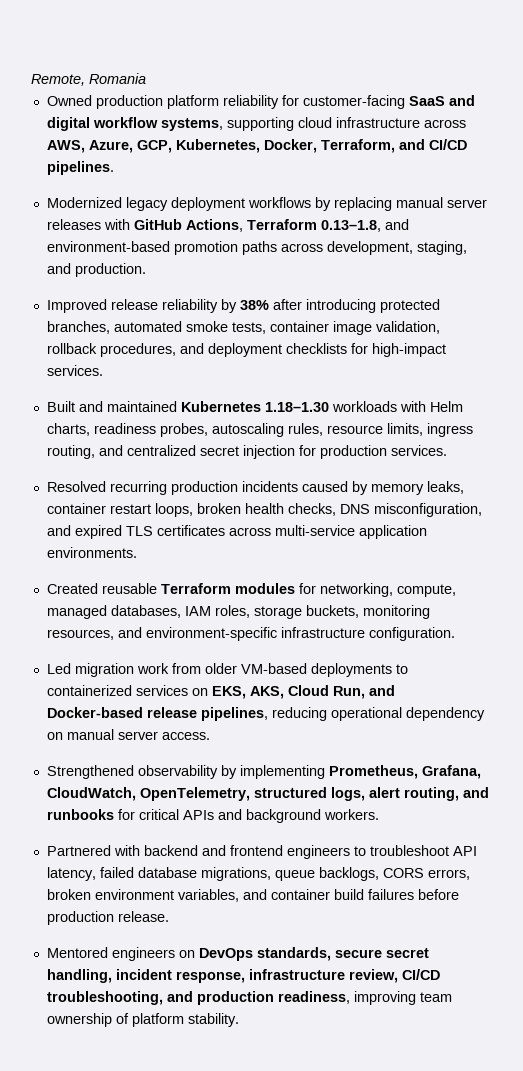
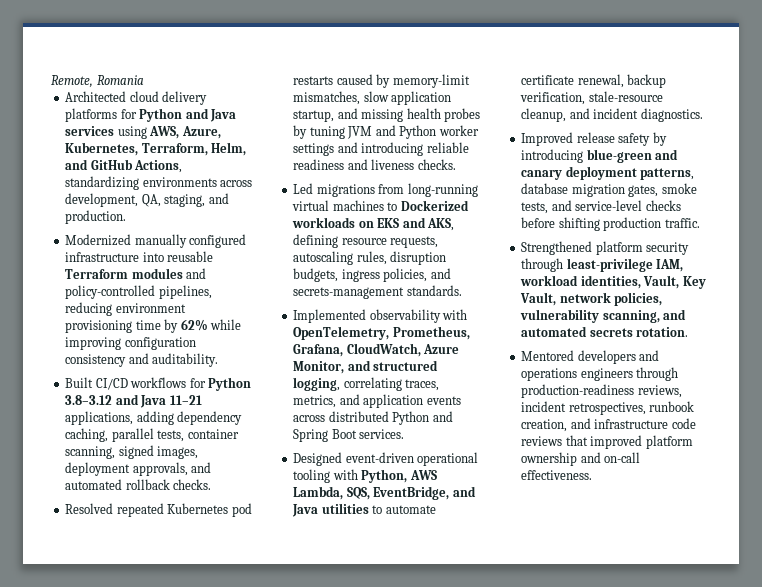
[46,95,475,109] [46,117,466,131] [46,139,467,153] [46,161,114,175] [46,197,487,211] [46,219,409,232] [46,241,277,255] Owned production platform reliability for customer-facing SaaS and digital workflow systems, supporting cloud infrastructure across AWS, Azure, GCP, Kubernetes, Docker, Terraform, and CI/CD pipelines. // Modernized legacy deployment workflows by replacing manual server releases with GitHub Actions, Terraform 0.13–1.8, and environment-based promotion paths -> [65,91,208,105] [65,108,237,122] [65,126,221,139] [65,142,247,156] [65,159,183,173] [65,176,217,190] Architected cloud delivery platforms for Python and Java services using AWS, Azure, Kubernetes, Terraform, Helm, and GitHub Actions, standardizing environments
(413, 248) none -> [141,194,161,207] QA,
[46,299,440,313] [46,321,440,335] [46,343,446,357] [46,365,103,376] [46,401,463,412] [46,423,473,437] [46,445,447,459] [46,481,464,495] [46,503,482,517] [46,525,427,539] [46,547,137,558] [46,583,456,597] [46,605,430,619] [46,627,455,641] [46,663,408,677] [46,685,395,699] [46,707,485,721] [46,729,210,740] [46,765,481,779] [46,787,489,801] [46,809,379,823] [46,845,477,859] [46,867,470,881] [46,889,459,902] [46,911,169,925] [46,947,429,961] [46,969,440,983] [46,991,452,1005] [46,1013,239,1027] Improved release reliability by 38% after introducing protected branches, automated smoke tests, container image validation, rollback procedures, and deployment checklists for high-impact services. // Built and maintained Kubernetes 1.18–1.30 workloads with Helm charts, readiness probes, autoscaling rules, resource limits, ingress routing, and centralized secret injection for production services. // Resolved recurring production incidents caused by memory leaks, container restart loops, broken health checks, DNS misconfiguration, and expired TLS certificates across multi-service application environments. // Created reusable Terraform modules for networking, compute, managed databases, IAM roles, storage buckets, monitoring resources, and environment-specific infrastructure configuration. // Led migration work from older VM-based deployments to containerized services on EKS, AKS, Cloud Run, and Docker-based release pipelines, reducing operational dependency on manual server access. // Strengthened observability by implementing Prometheus, Grafana, CloudWatch, OpenTelemetry, structured logs, alert routing, and runbooks for critical APIs and background workers. // Partnered with backend and frontend engineers to troubleshoot API latency, failed database migrations, queue backlogs, CORS errors, broken environment variables, and container build failures before production release. // Mentored engineers on DevOps standards, secure secret handling, incident response, infrastructure review, CI/CD troubleshooting, and production readiness, improving team ownership of platform stability. -> [65,234,247,248] [65,251,214,262] [65,268,207,279] [65,285,212,299] [65,302,186,316] [65,319,242,333] [65,337,196,350] [65,353,219,367] [65,377,252,391] [65,394,202,408] [65,411,243,425] [65,428,239,442] [65,445,199,459] [65,462,212,476] [65,479,212,490] [65,503,252,517] [293,74,470,88] [293,91,452,105] [293,108,481,122] [293,125,479,139] [293,142,469,156] [293,159,456,170] [293,183,478,197] [292,200,469,211] [292,217,455,231] [293,234,439,248] [293,251,447,265] [293,268,451,282] [293,285,462,299] [293,309,468,323] [293,326,470,340] [293,343,460,357] [293,360,439,374] [293,377,440,391] [293,394,461,408] [293,411,453,425] [293,429,405,442] [293,452,479,466] [293,469,437,483] [293,486,476,500] [292,503,436,517] [521,74,667,88] [520,91,663,105] [521,108,703,122] [521,132,667,146] [521,149,679,163] [521,166,695,180] [521,183,697,197] [521,200,681,214] [521,217,700,231] [521,241,690,255] [521,258,684,272] [520,275,706,289] [520,292,663,306] [520,309,687,323] [521,326,689,337] [521,350,660,364] [521,367,679,381] [521,384,682,398] [521,401,695,415] [521,418,696,432] [521,435,693,449] [521,452,641,466] [521,470,593,480] Modernized manually configured infrastructure into reusable Terraform modules and policy-controlled pipelines, reducing environment provisioning time by 62% while improving configuration consistency and auditability. // Built CI/CD workflows for Python 3.8–3.12 and Java 11–21 applications, adding dependency caching, parallel tests, container scanning, signed images, deployment approvals, and automated rollback checks. // Resolved repeated Kubernetes pod restarts caused by memory-limit mismatches, slow application startup, and missing health probes by tuning JVM and Python worker settings and introducing reliable readiness and liveness checks. // Led migrations from long-running virtual machines to Dockerized workloads on EKS and AKS, defining resource requests, autoscaling rules, disruption budgets, ingress policies, and secrets-management standards. // Implemented observability with OpenTelemetry, Prometheus, Grafana, CloudWatch, Azure Monitor, and structured logging, correlating traces, metrics, and application events across distributed Python and Spring Boot services. // Designed event-driven operational tooling with Python, AWS Lambda, SQS, EventBridge, and Java utilities to automate certificate renewal, backup verification, stale-resource cleanup, and incident diagnostics. // Improved release safety by introducing blue-green and canary deployment patterns, database migration gates, smoke tests, and service-level checks before shifting production traffic. // Strengthened platform security through least-privilege IAM, workload identities, Vault, Key Vault, network policies, vulnerability scanning, and automated secrets rotation. // Mentored developers and operations engineers through production-readiness reviews, incident retrospectives, runbook creation, and infrastructure code reviews that improved platform ownership and on-call effectiveness.

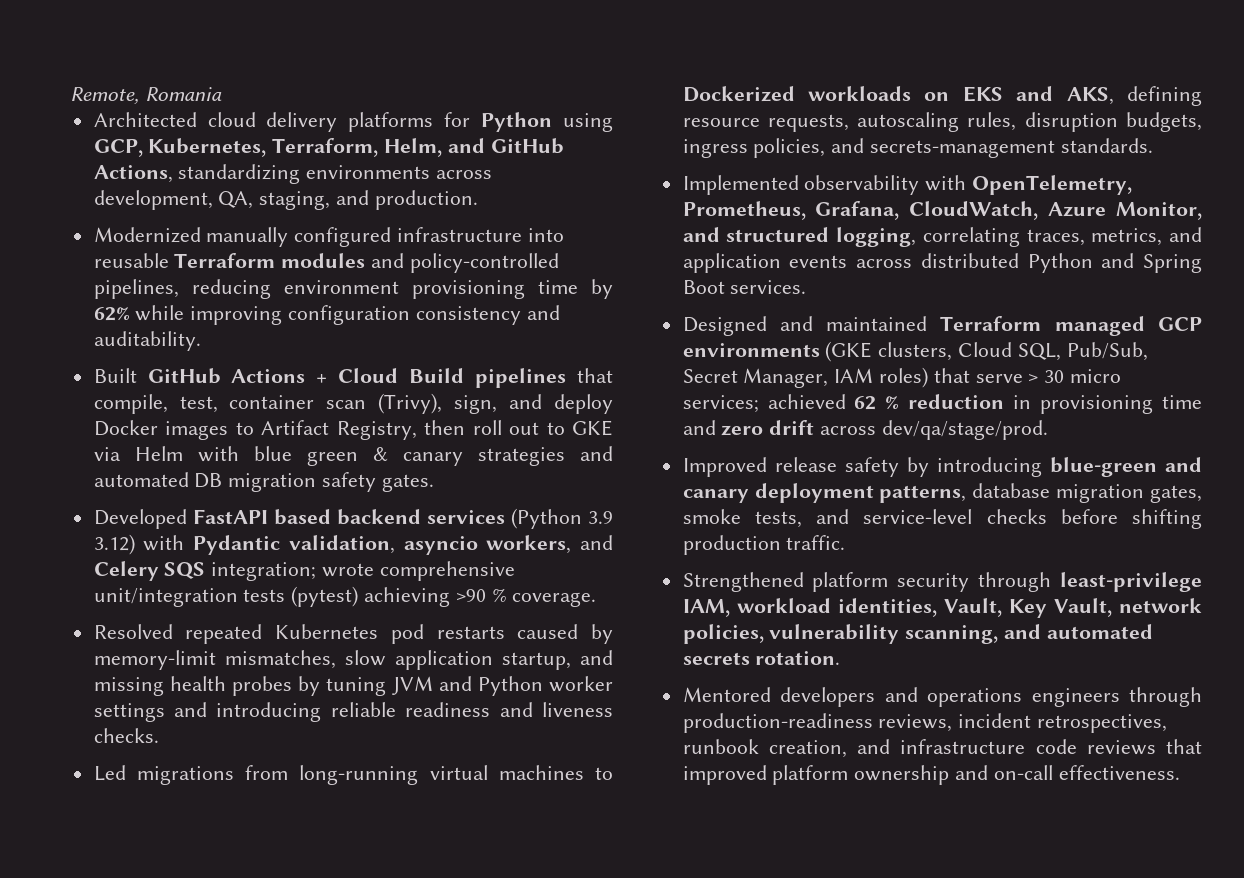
[185,108,237,122] [65,126,221,139] and Java services using AWS, Azure, -> [562,113,613,132] [93,139,143,157] using GCP,
[95,377,252,391] [65,394,202,408] [65,411,243,425] [65,428,239,442] [65,445,199,459] [65,462,212,476] [65,479,212,490] CI/CD workflows for Python 3.8–3.12 and Java 11–21 applications, adding dependency caching, parallel tests, container scanning, signed images, deployment approvals, and automated rollback checks. -> [147,368,613,388] [93,393,613,414] [93,420,614,440] [93,446,613,466] [93,472,434,492] [93,508,613,529] [93,534,613,555] [93,561,515,581] [93,586,597,607] GitHub Actions + Cloud Build pipelines that compile, test, container scan (Trivy), sign, and deploy Docker images to Artifact Registry, then roll out to GKE via Helm with blue green & canary strategies and automated DB migration safety gates. // Developed FastAPI based backend services (Python 3.9 3.12) with Pydantic validation, asyncio workers, and Celery SQS integration; wrote comprehensive unit/integration tests (pytest) achieving >90 % coverage.
[345,452,479,466] [293,469,437,483] [293,486,476,500] [292,503,436,517] [521,74,667,88] [520,91,663,105] [521,108,703,122] event-driven operational tooling with Python, AWS Lambda, SQS, EventBridge, and Java utilities to automate certificate renewal, backup verification, stale-resource cleanup, and incident diagnostics. -> [779,316,1202,336] [682,341,1148,362] [682,367,1122,388] [682,394,1202,414] [682,420,1048,440] and maintained Terraform managed GCP environments (GKE clusters, Cloud SQL, Pub/Sub, Secret Manager, IAM roles) that serve > 30 micro services; achieved 62 % reduction in provisioning time and zero drift across dev/qa/stage/prod.

